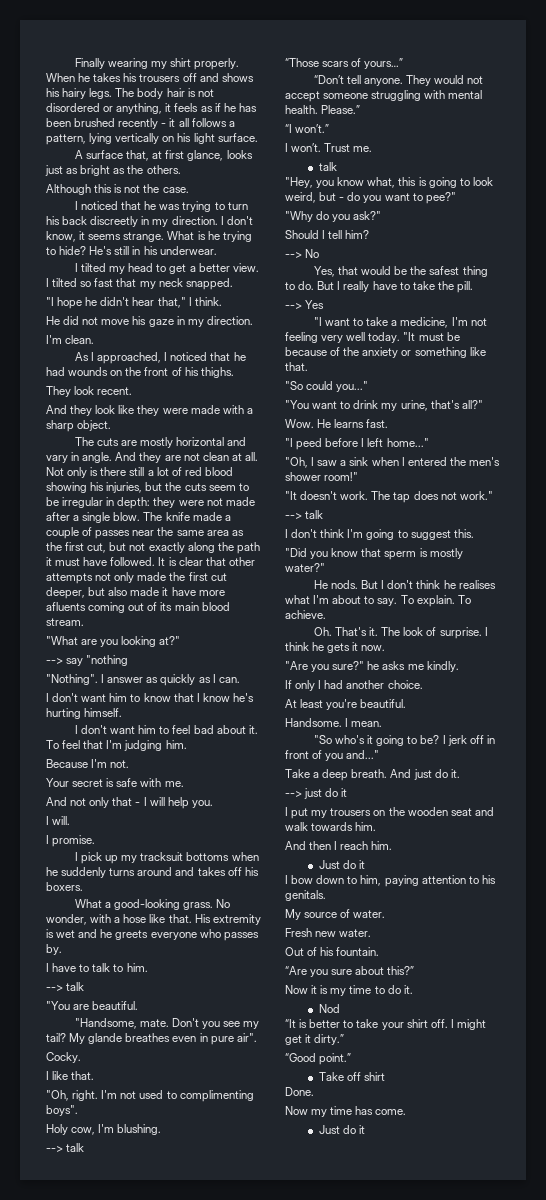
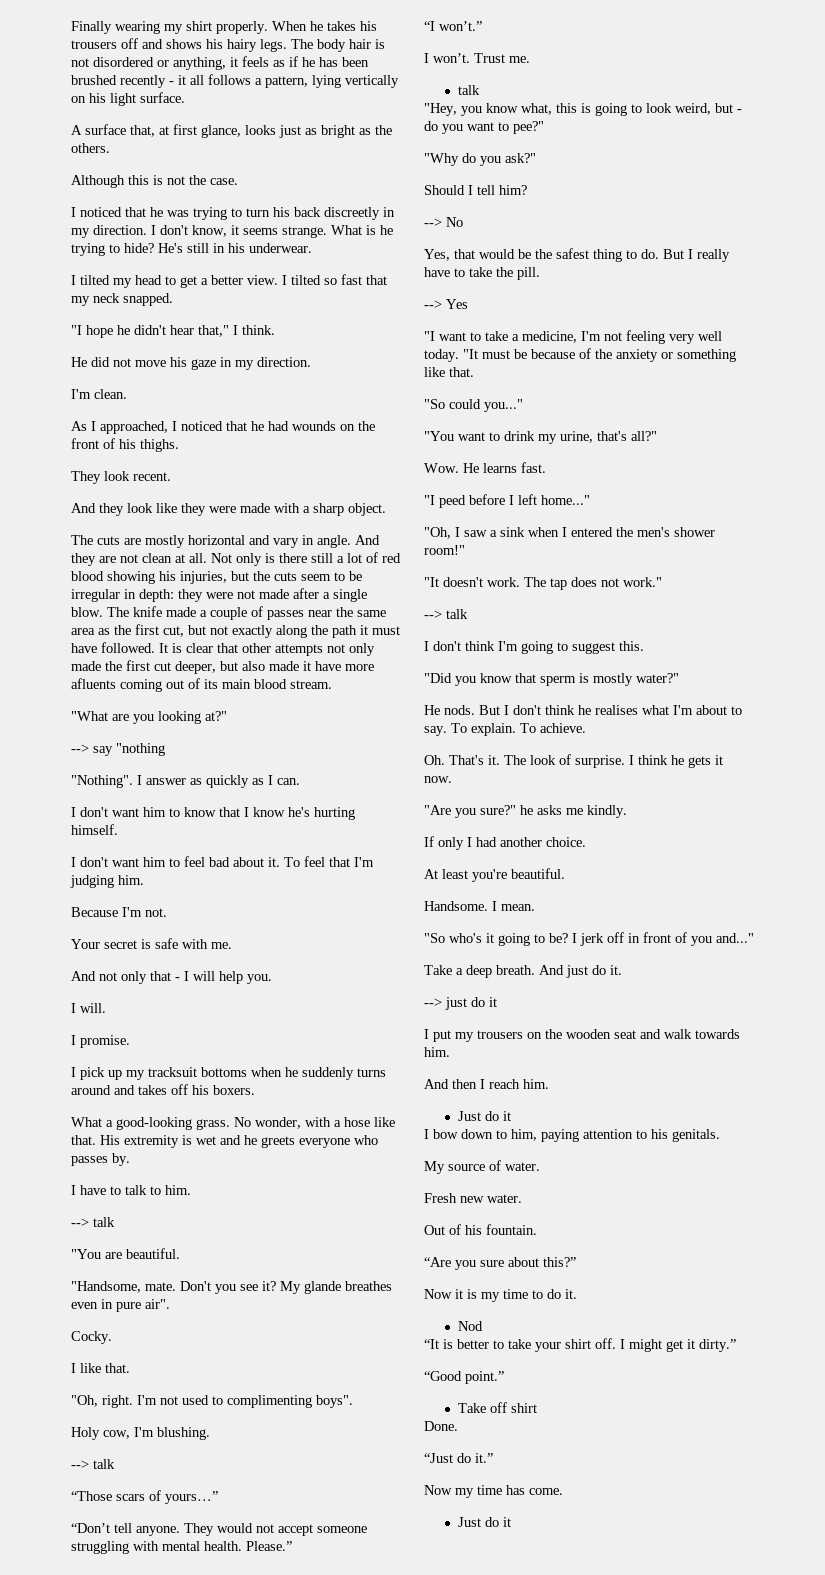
[243,1021,260,1029] [46,1033,66,1042] my tail? -> [262,1281,276,1291] it?
(314, 1091) none -> [424,1453,493,1463] // “Just do it.”

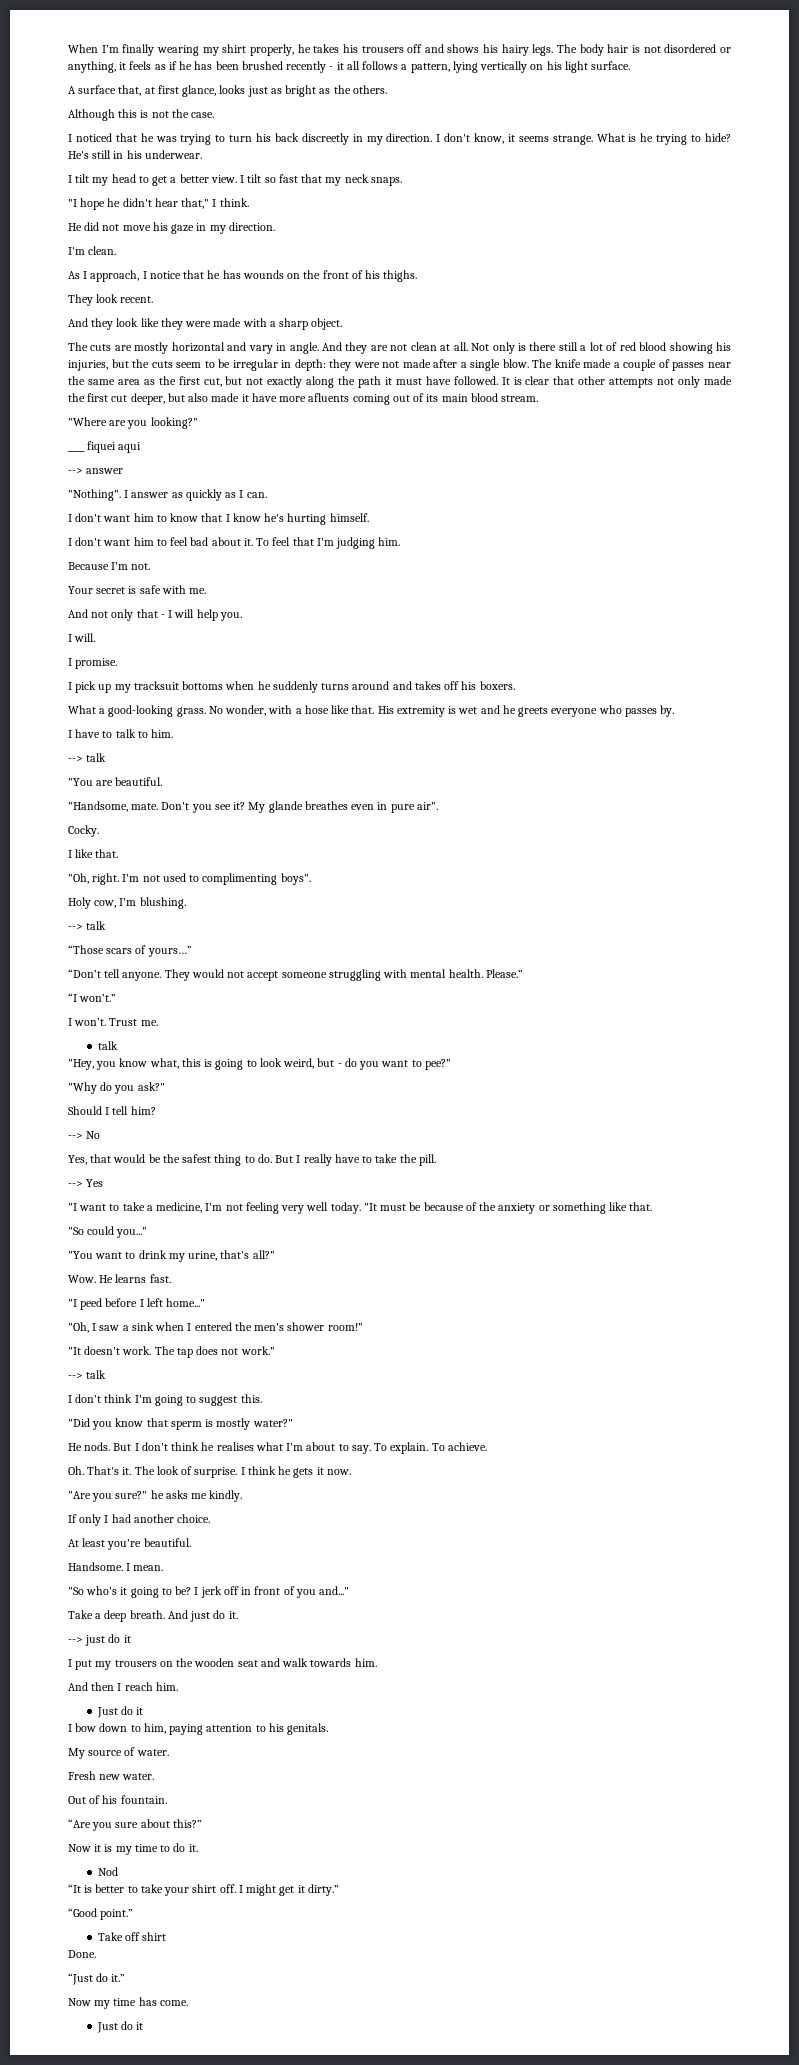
[71,21,112,34] Finally -> [68,44,155,56] When I’m finally
[216,21,307,34] properly. When -> [249,44,294,56] properly,
[80,275,110,285] tilted -> [75,174,90,183] tilt
[291,275,321,285] tilted -> [247,174,262,183] tilt
[123,293,173,306] snapped. -> [370,177,402,186] snaps.
[100,421,289,434] approached, I noticed that he had -> [90,270,241,282] approach, I notice that he has
[71,711,108,721] "What -> [68,417,107,426] "Where
[158,711,227,724] [71,743,165,756] looking at?" // --> say "nothing -> [150,417,198,429] [68,441,142,453] [68,468,124,474] looking?" // ____ fiquei aqui // --> answer

